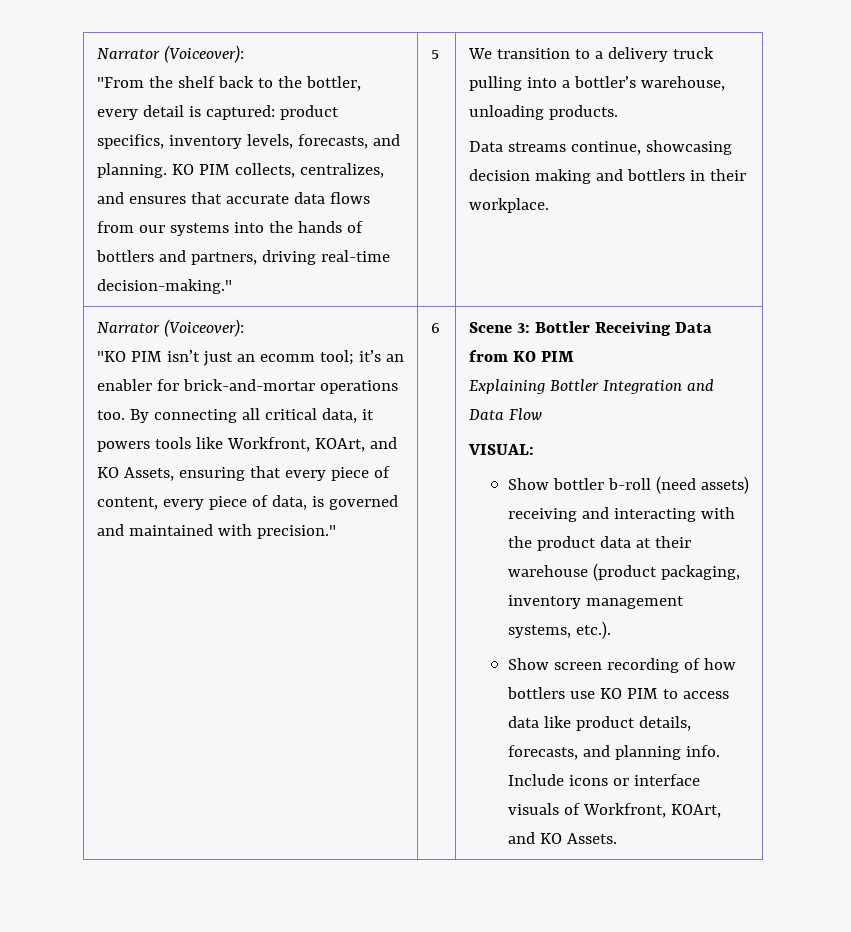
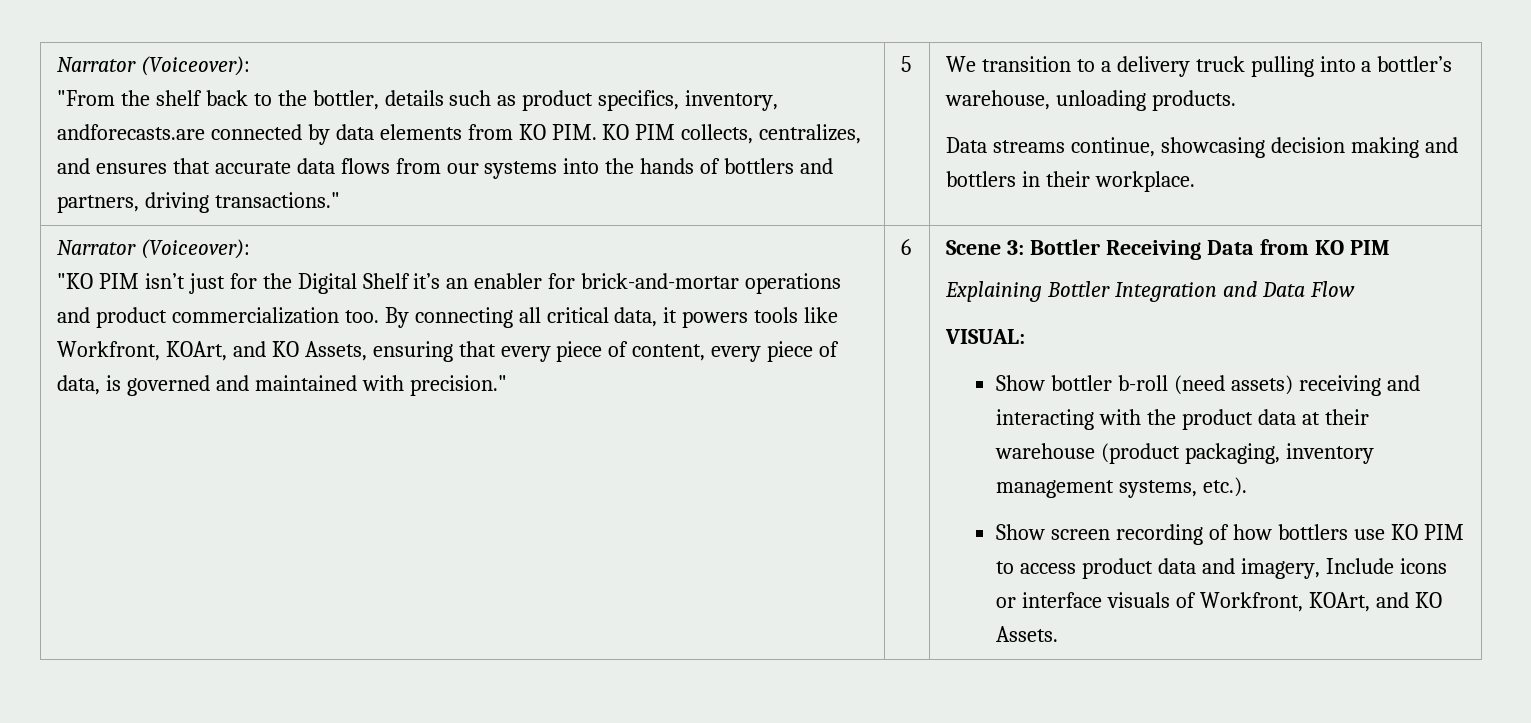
[96,105,339,120] [96,134,400,149] [96,163,167,178] every detail is captured: product specifics, inventory levels, forecasts, and planning. -> [384,90,779,111] [56,124,597,145] details such as product specifics, inventory, andforecasts.are connected by data elements from KO PIM.
[320,250,390,262] [96,279,232,294] real-time decision-making." -> [214,192,340,208] transactions."
[236,350,354,365] an ecomm tool; -> [229,273,410,294] for the Digital Shelf
(398, 387) none -> [56,307,339,328] and product commercialization
[507,716,691,731] [507,745,720,760] data like product details, forecasts, and planning info. -> [1081,558,1320,579] product data and imagery,

